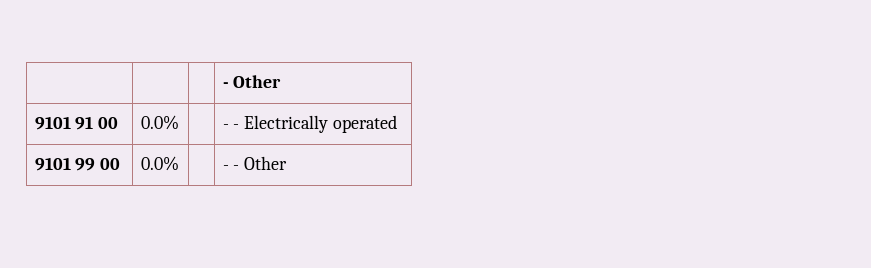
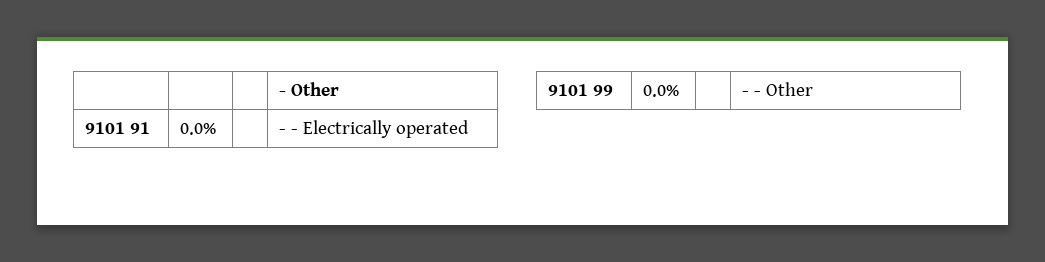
[98,117,119,129] 00 -> (150, 128) none
[100,158,121,170] 00 -> (613, 90) none

